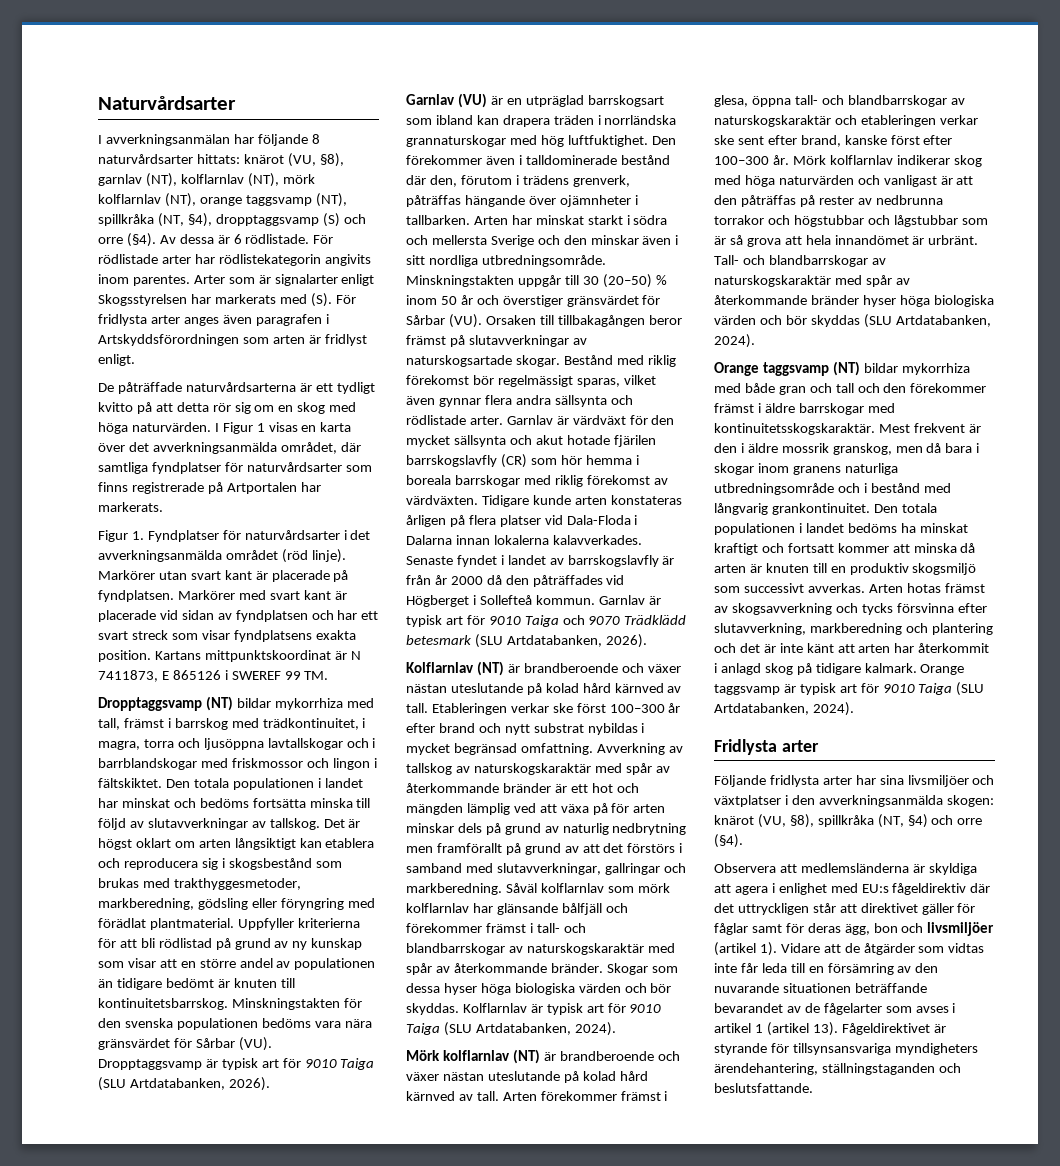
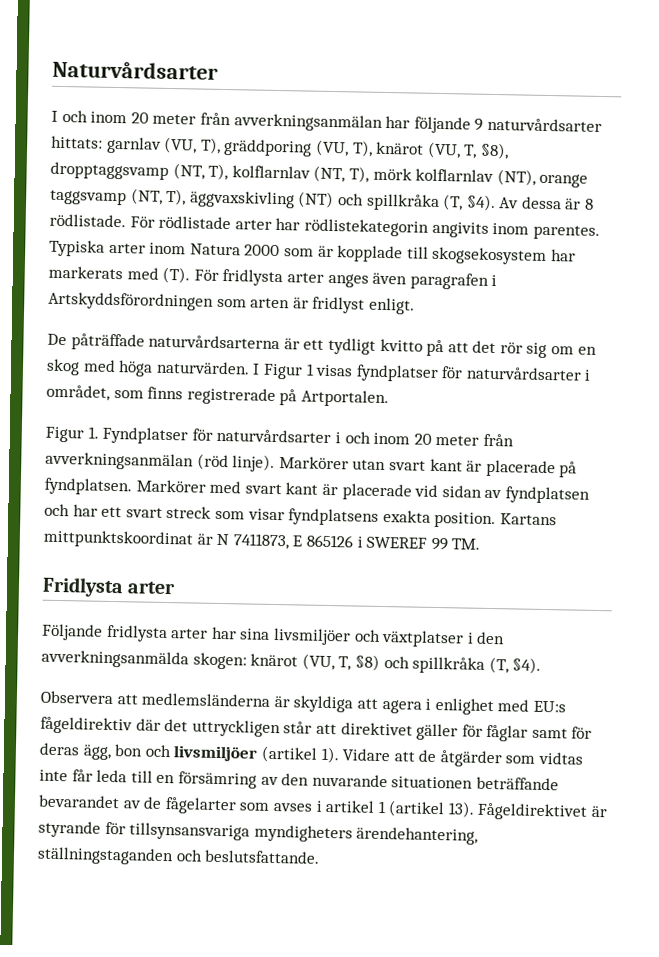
(102, 139) none -> [61,109,231,126] och inom 20 meter från
[311,134,320,144] 8 -> [474,118,484,131] 9
[243,153,344,167] [98,173,279,187] knärot (VU, §8), garnlav (NT), kolflarnlav (NT), -> [105,136,509,160] [50,161,369,183] garnlav (VU, T), gräddporing (VU, T), knärot (VU, T, §8), dropptaggsvamp (NT, T), kolflarnlav (NT, T),
[315,193,347,207] [98,213,366,227] [98,233,156,247] (NT), spillkråka (NT, §4), dropptaggsvamp (S) och orre (§4). -> [130,188,496,212] (NT, T), äggvaxskivling (NT) och spillkråka (T, §4).
[233,234,242,244] 6 -> [585,198,595,210] 8
[193,274,375,286] [98,294,187,306] Arter som är signalarter enligt Skogsstyrelsen -> [49,239,548,265] Typiska arter inom Natura 2000 som är kopplade till skogsekosystem
[310,293,332,307] (S). -> [162,266,191,284] (T).
[176,402,209,412] detta -> [472,340,497,354] det
[301,422,352,432] [98,442,361,454] [98,462,148,474] en karta över det avverkningsanmälda området, där samtliga -> (354, 370) none
(342, 467) none -> [584,369,592,381] [46,384,110,401] i området,
[226,482,321,494] [98,502,163,512] Artportalen har markerats. -> [300,389,389,408] Artportalen.
[350,530,371,540] [98,550,278,562] det avverkningsanmälda området -> [344,431,514,447] [45,451,194,471] och inom 20 meter från avverkningsanmälan
[98,696,374,711] [98,718,366,730] [98,738,376,750] [98,758,377,770] [98,778,363,790] [98,798,371,808] [98,818,361,830] [98,838,375,850] [98,858,342,870] [98,878,301,890] [98,898,375,910] [98,918,360,930] [98,938,363,950] [98,958,376,970] [98,978,295,990] [98,998,362,1010] [98,1018,372,1030] [98,1037,272,1051] [98,1058,375,1070] [98,1077,270,1091] [406,93,664,108] [406,115,677,127] [406,135,676,147] [406,155,670,165] [406,175,630,187] [406,195,638,207] [406,215,668,225] [406,235,679,247] [406,255,606,267] [406,274,667,288] [406,295,661,307] [406,314,682,328] [406,335,587,347] [406,355,676,367] [406,375,656,387] [406,395,633,407] [406,415,675,425] [406,435,656,447] [406,454,639,468] [406,475,668,487] [406,495,682,507] [406,515,638,527] [406,535,642,545] [406,555,675,567] [406,575,625,587] [406,595,661,607] [406,615,687,627] [406,634,647,648] [406,661,681,676] [406,683,682,695] [406,703,681,715] [406,723,645,735] [406,743,683,755] [406,763,670,775] [406,783,639,793] [406,803,666,815] [406,823,687,835] [406,843,683,855] [406,863,686,875] [406,883,670,895] [406,903,628,915] [406,923,586,933] [406,943,675,955] [406,963,678,975] [406,983,672,995] [406,1003,662,1015] [406,1022,616,1036] [406,1049,680,1064] [406,1071,648,1083] [406,1091,668,1101] [714,95,965,107] [714,115,978,127] [714,135,953,147] [714,155,982,167] [714,175,974,187] [714,195,943,207] [714,215,988,227] [714,235,979,247] [714,255,886,267] [714,275,910,287] [714,295,994,307] [714,314,991,328] [714,334,755,348] [714,361,970,376] [714,383,987,395] [714,403,895,415] [714,423,981,435] [714,443,980,455] [714,463,898,475] [714,483,951,495] [714,503,937,515] [714,523,968,535] [714,543,976,555] [714,563,977,575] [714,583,985,593] [714,603,987,615] [714,623,993,635] [714,643,990,653] [714,663,965,675] [714,682,985,696] [714,702,854,716] // Dropptaggsvamp (NT) bildar mykorrhiza med tall, främst i barrskog med trädkontinuitet, i magra, torra och ljusöppna lavtallskogar och i barrblandskogar med friskmossor och lingon i fältskiktet. Den totala populationen i landet har minskat och bedöms fortsätta minska till följd av slutavverkningar av tallskog. Det är högst oklart om arten långsiktigt kan etablera och reproducera sig i skogsbestånd som brukas med trakthyggesmetoder, markberedning, gödsling eller föryngring med förädlat plantmaterial. Uppfyller kriterierna för att bli rödlistad på grund av ny kunskap som visar att en större andel av populationen än tidigare bedömt är knuten till kontinuitetsbarrskog. Minskningstakten för den svenska populationen bedöms vara nära gränsvärdet för Sårbar (VU). Dropptaggsvamp är typisk art för 9010 Taiga (SLU Artdatabanken, 2026). // Garnlav (VU) är en utpräglad barrskogsart som ibland kan drapera träden i norrländska grannaturskogar med hög luftfuktighet. Den förekommer även i talldominerade bestånd där den, förutom i trädens grenverk, påträffas hängande över ojämnheter i tallbarken. Arten har minskat starkt i södra och mellersta Sverige och den minskar även i sitt nordliga utbredningsområde. Minskningstakten uppgår till 30 (20–50) % inom 50 år och överstiger gränsvärdet för Sårbar (VU). Orsaken till tillbakagången beror främst på slutavverkningar av naturskogsartade skogar. Bestånd med riklig förekomst bör regelmässigt sparas, vilket även gynnar flera andra sällsynta och rödlistade arter. Garnlav är värdväxt för den mycket sällsynta och akut hotade fjärilen barrskogslavfly (CR) som hör hemma i boreala barrskogar med riklig förekomst av värdväxten. Tidigare kunde arten konstateras årligen på flera platser vid Dala-Floda i Dalarna innan lokalerna kalavverkades. Senaste fyndet i landet av barrskogslavfly är från år 2000 då den påträffades vid Högberget i Sollefteå kommun. Garnlav är typisk art för 9010 Taiga och 9070 Trädklädd betesmark (SLU Artdatabanken, 2026). // Kolflarnlav (NT) är brandberoende och växer nästan uteslutande på kolad hård kärnved av tall. Etableringen verkar ske först 100–300 år efter brand och nytt substrat nybildas i mycket begränsad omfattning. Avverkning av tallskog av naturskogskaraktär med spår av återkommande bränder är ett hot och mängden lämplig ved att växa på för arten minskar dels på grund av naturlig nedbrytning men framförallt på grund av att det förstörs i samband med slutavverkningar, gallringar och markberedning. Såväl kolflarnlav som mörk kolflarnlav har glänsande bålfjäll och förekommer främst i tall- och blandbarrskogar av naturskogskaraktär med spår av återkommande bränder. Skogar som dessa hyser höga biologiska värden och bör skyddas. Kolflarnlav är typisk art för 9010 Taiga (SLU Artdatabanken, 2024). // Mörk kolflarnlav (NT) är brandberoende och växer nästan uteslutande på kolad hård kärnved av tall. Arten förekommer främst i glesa, öppna tall- och blandbarrskogar av naturskogskaraktär och etableringen verkar ske sent efter brand, kanske först efter 100–300 år. Mörk kolflarnlav indikerar skog med höga naturvärden och vanligast är att den påträffas på rester av nedbrunna torrakor och högstubbar och lågstubbar som är så grova att hela innandömet är urbränt. Tall- och blandbarrskogar av naturskogskaraktär med spår av återkommande bränder hyser höga biologiska värden och bör skyddas (SLU Artdatabanken, 2024). // Orange taggsvamp (NT) bildar mykorrhiza med både gran och tall och den förekommer främst i äldre barrskogar med kontinuitetsskogskaraktär. Mest frekvent är den i äldre mossrik granskog, men då bara i skogar inom granens naturliga utbredningsområde och i bestånd med långvarig grankontinuitet. Den totala populationen i landet bedöms ha minskat kraftigt och fortsatt kommer att minska då arten är knuten till en produktiv skogsmiljö som successivt avverkas. Arten hotas främst av skogsavverkning och tycks försvinna efter slutavverkning, markberedning och plantering och det är inte känt att arten har återkommit i anlagd skog på tidigare kalmark. Orange taggsvamp är typisk art för 9010 Taiga (SLU Artdatabanken, 2024). -> (481, 544) none
[789,814,983,828] [714,834,743,848] §8), spillkråka (NT, §4) och orre (§4). -> [338,654,542,674] T, §8) och spillkråka (T, §4).

